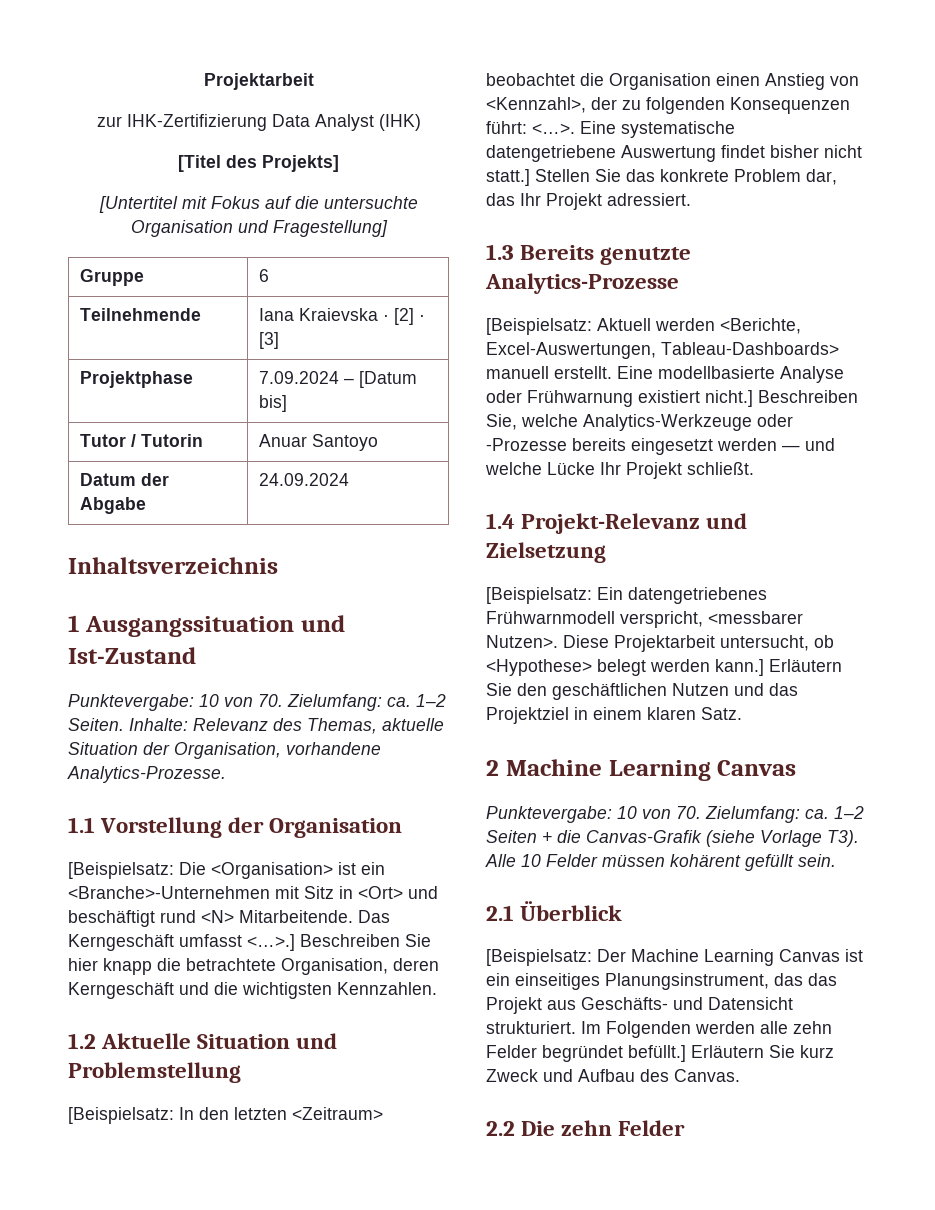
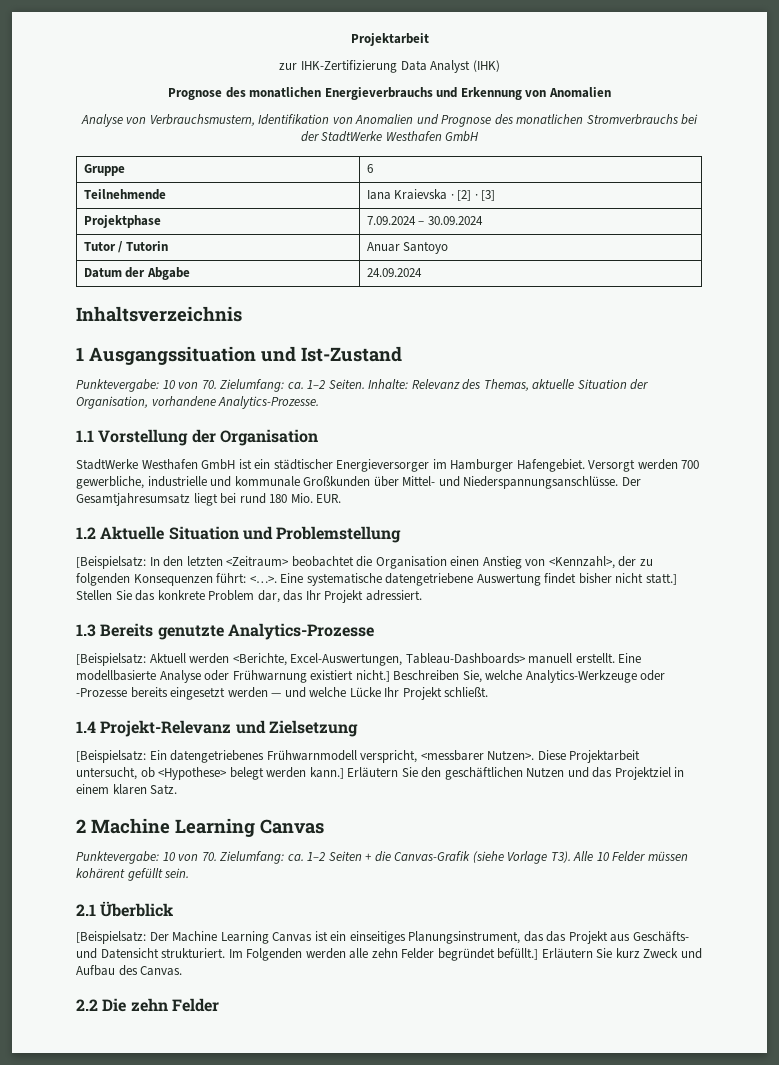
[178,155,339,172] [98,196,418,213] [130,220,388,237] [Titel des Projekts] // [Untertitel mit Fokus auf die untersuchte Organisation und Fragestellung] -> [168,87,611,100] [80,114,699,127] [300,131,480,142] Prognose des monatlichen Energieverbrauchs und Erkennung von Anomalien // Analyse von Verbrauchsmustern, Identifikation von Anomalien und Prognose des monatlichen Stromverbrauchs bei der StadtWerke Westhafen GmbH
[359,371,418,388] [259,395,288,412] [Datum bis] -> [427,216,483,225] 30.09.2024
[68,862,385,879] [68,886,438,899] [68,910,390,927] [68,934,431,951] [68,958,439,975] [68,982,437,999] [Beispielsatz: Die <Organisation> ist ein <Branche>-Unternehmen mit Sitz in <Ort> und beschäftigt rund <N> Mitarbeitende. Das Kerngeschäft umfasst <…>.] Beschreiben Sie hier knapp die betrachtete Organisation, deren Kerngeschäft und die wichtigsten Kennzahlen. -> [76,459,700,472] [76,476,641,489] [76,493,342,506] StadtWerke Westhafen GmbH ist ein städtischer Energieversorger im Hamburger Hafengebiet. Versorgt werden 700 gewerbliche, industrielle und kommunale Großkunden über Mittel- und Niederspannungsanschlüsse. Der Gesamtjahresumsatz liegt bei rund 180 Mio. EUR.

